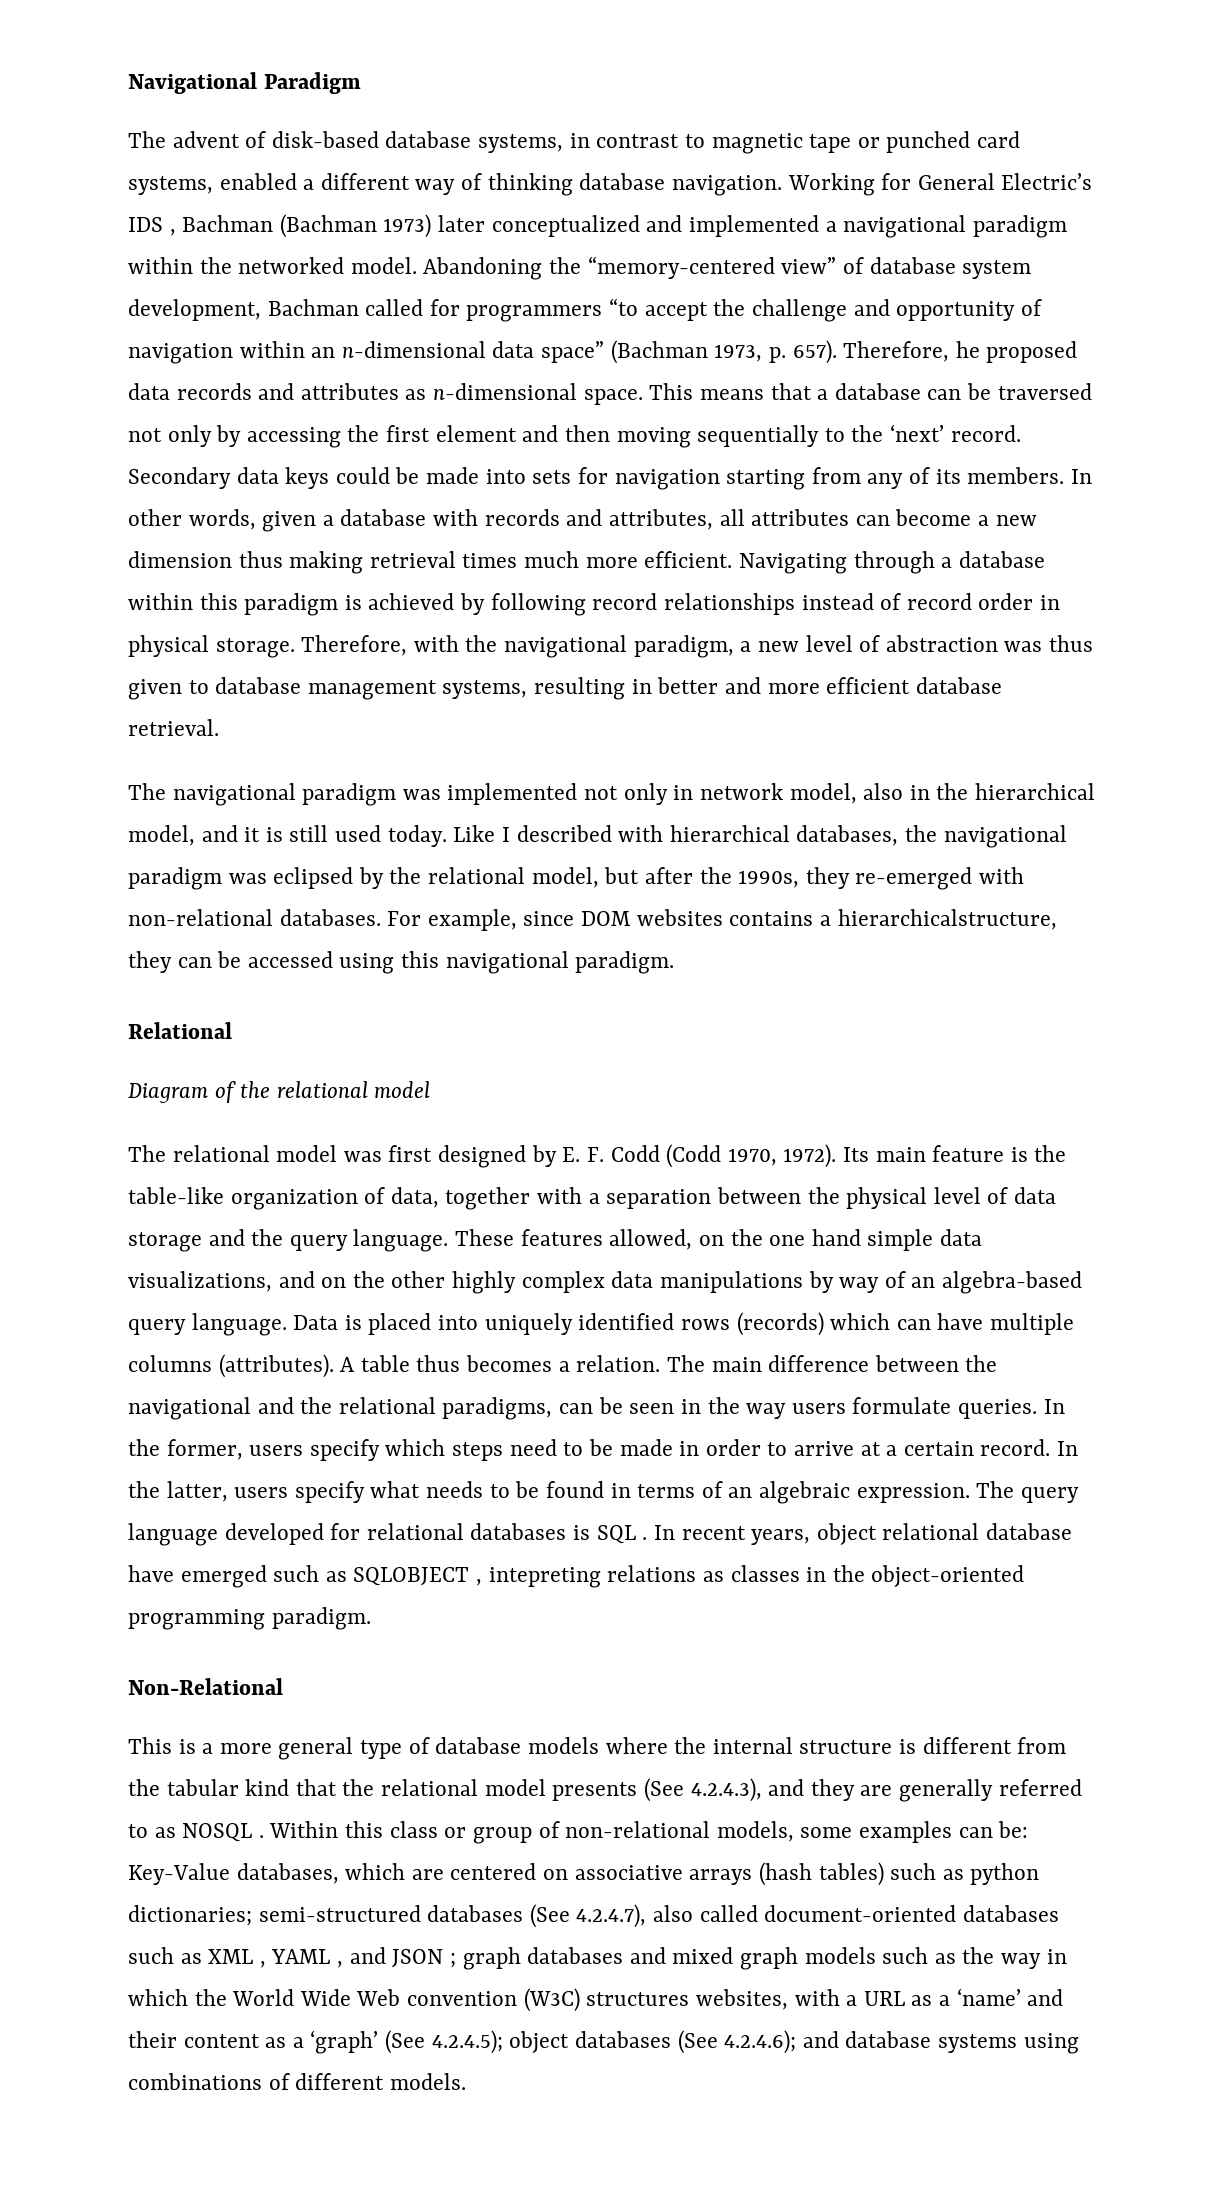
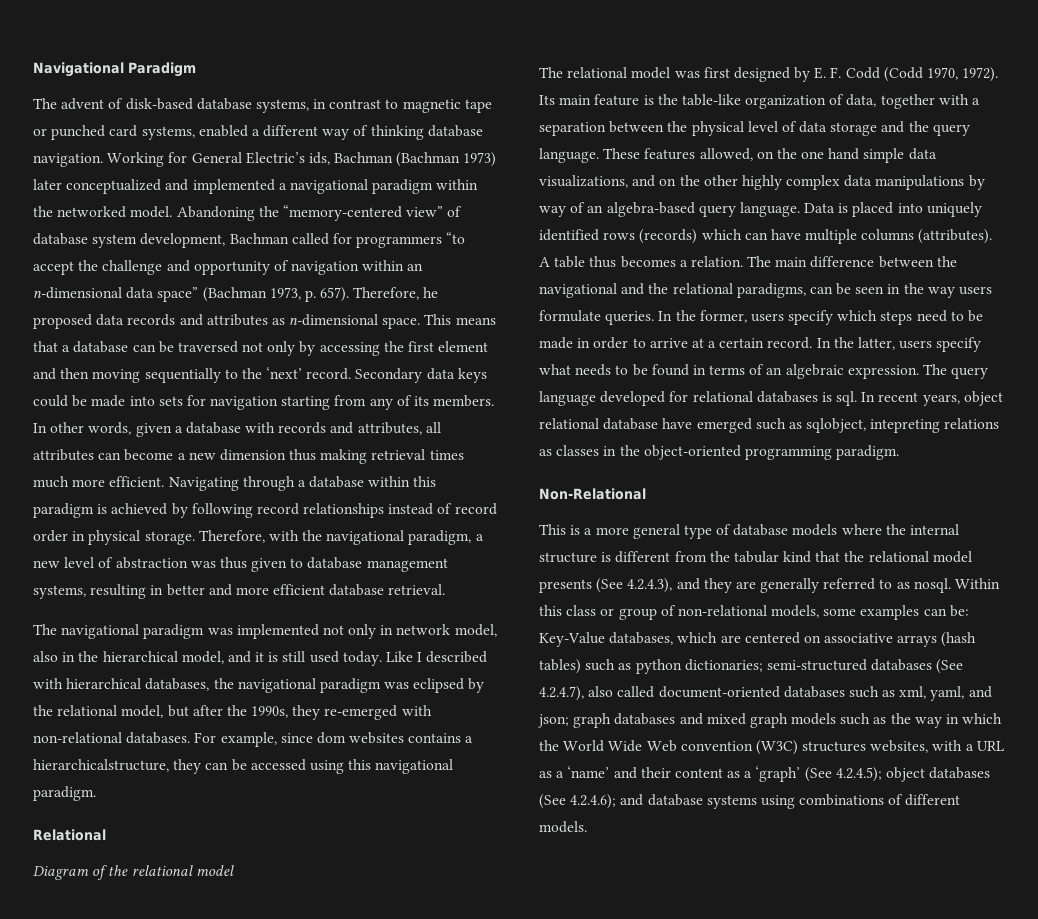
[128,217,176,236] IDS , -> [308,152,330,165] ids,
[581,911,632,926] DOM -> [316,732,346,744] dom
[596,1525,648,1544] SQL . -> [836,391,858,406] sql.
[353,1567,483,1586] SQLOBJECT , -> [806,418,867,433] sqlobject,
[182,1823,264,1842] NOSQL . -> [913,578,951,593] nosql.
[208,1947,456,1968] XML , YAML , and JSON ; -> [899,686,992,701] [538,714,569,728] xml, yaml, and json;

